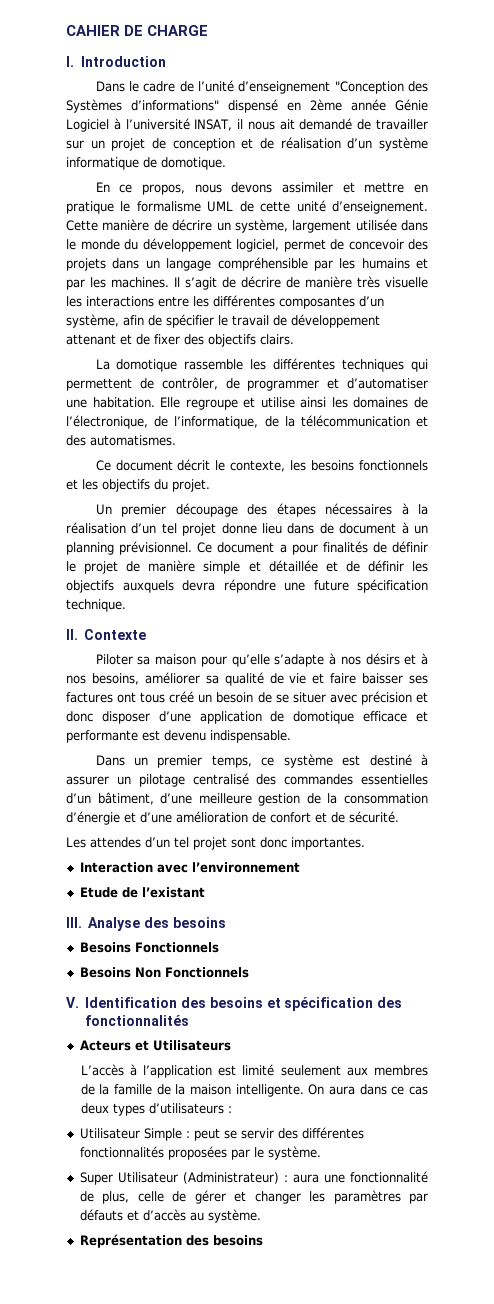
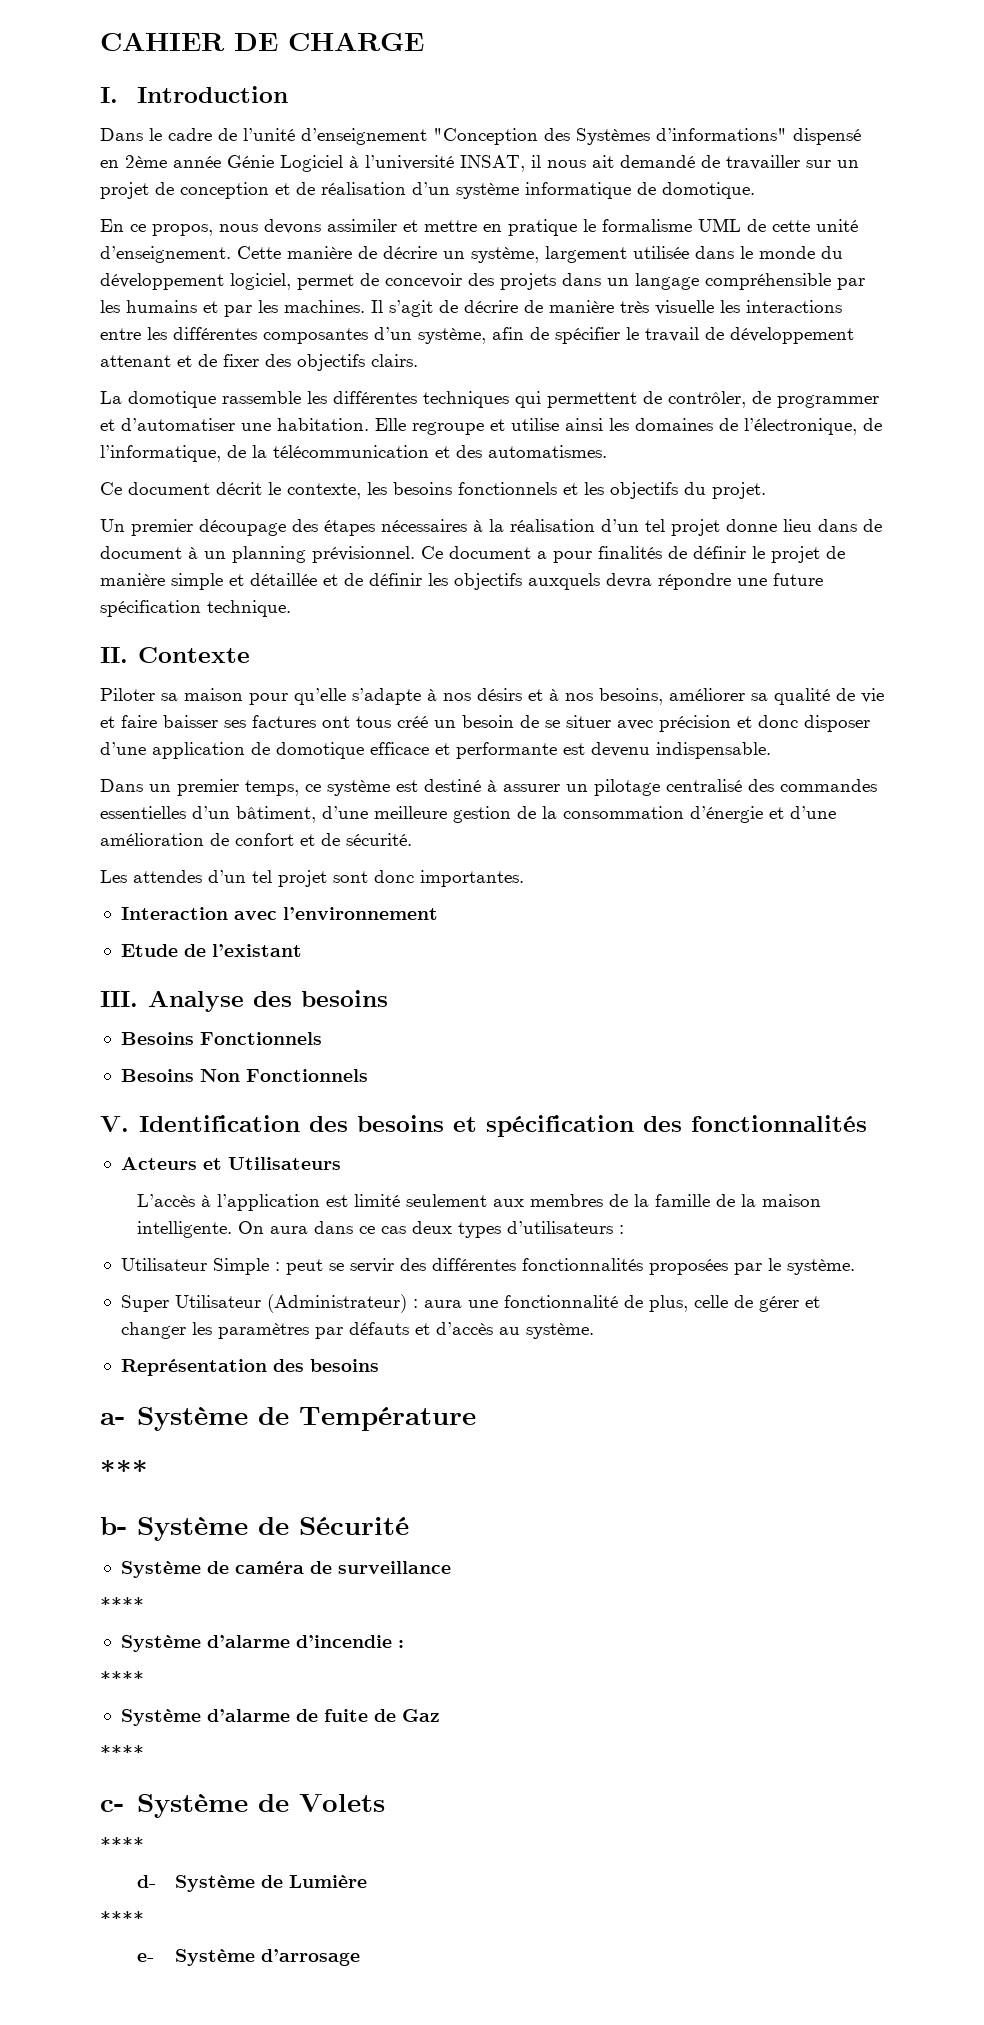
(263, 1240) none -> [100,1407,477,1431] [100,1460,148,1480] [100,1517,410,1541] [120,1561,451,1578] [100,1597,144,1611] [120,1635,404,1652] [100,1671,144,1685] [120,1709,440,1726] [100,1745,144,1759] [100,1794,386,1818] [100,1837,144,1851] [137,1875,367,1892] [100,1911,144,1925] [137,1949,360,1966] // a- Système de Température // *** // b- Système de Sécurité // Système de caméra de surveillance // **** // Système d’alarme d’incendie : // **** // Système d’alarme de fuite de Gaz // **** // c- Système de Volets // **** // d- Système de Lumière // **** // e- Système d’arrosage

